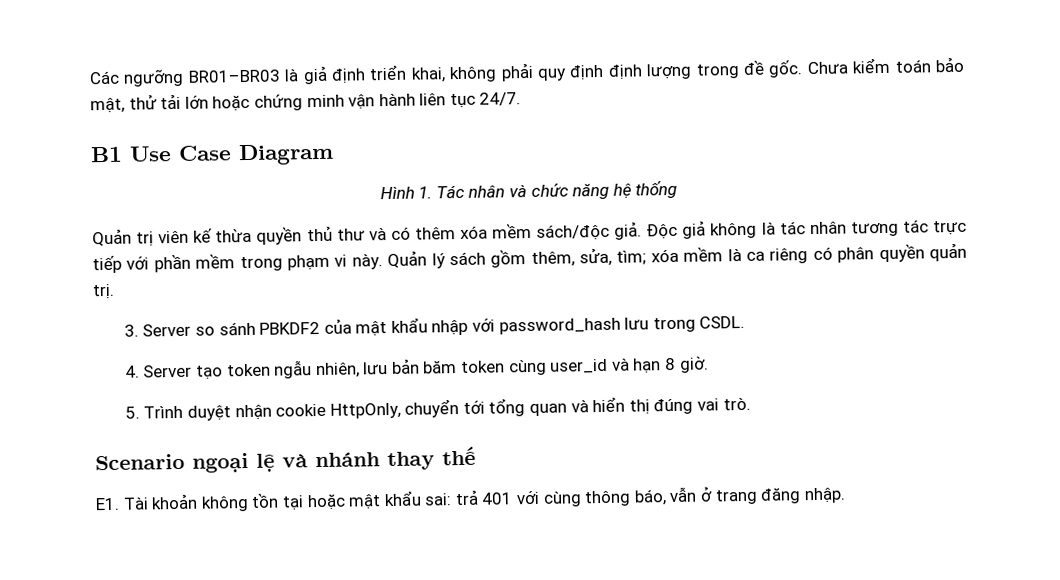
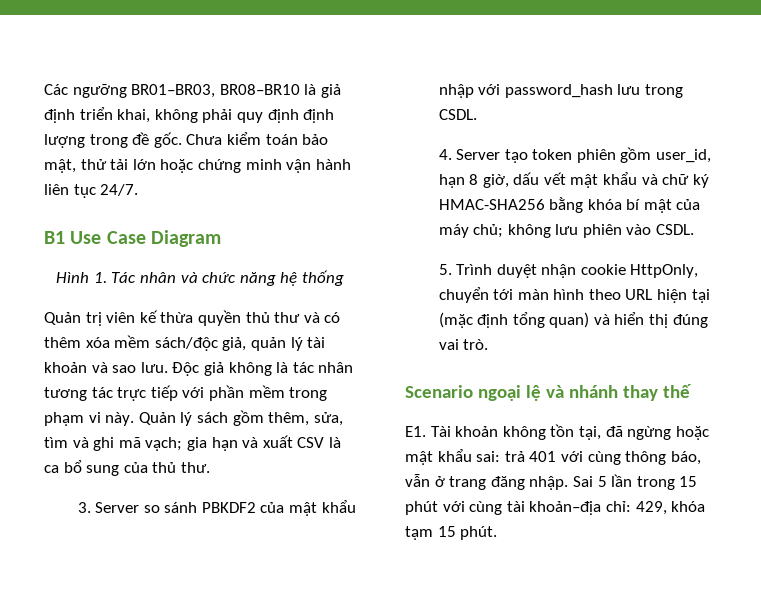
[187,69,281,83] BR01–BR03 -> [131,84,300,98] BR01–BR03, BR08–BR10
[614,221,643,240] giả. -> [222,337,326,351] [44,362,168,373] giả, quản lý tài khoản và sao lưu.
[616,242,968,265] [92,283,115,300] tìm; xóa mềm là ca riêng có phân quyền quản trị. -> [44,435,341,451] [44,460,210,476] tìm và ghi mã vạch; gia hạn và xuất CSV là ca bổ sung của thủ thư.
[273,356,709,379] ngẫu nhiên, lưu bản băm token cùng user_id và hạn 8 giờ. -> [576,147,712,163] [438,172,709,188] [438,197,701,213] [438,224,695,238] phiên gồm user_id, hạn 8 giờ, dấu vết mật khẩu và chữ ký HMAC-SHA256 bằng khóa bí mật của máy chủ; không lưu phiên vào CSDL.
[488,398,568,417] tổng quan -> [517,289,710,303] [438,312,590,328] màn hình theo URL hiện tại (mặc định tổng quan)
[281,495,304,511] tại -> [578,426,672,440] tại, đã ngừng
(846, 495) none -> [572,474,698,490] [405,501,706,515] [405,526,498,540] Sai 5 lần trong 15 phút với cùng tài khoản–địa chỉ: 429, khóa tạm 15 phút.

